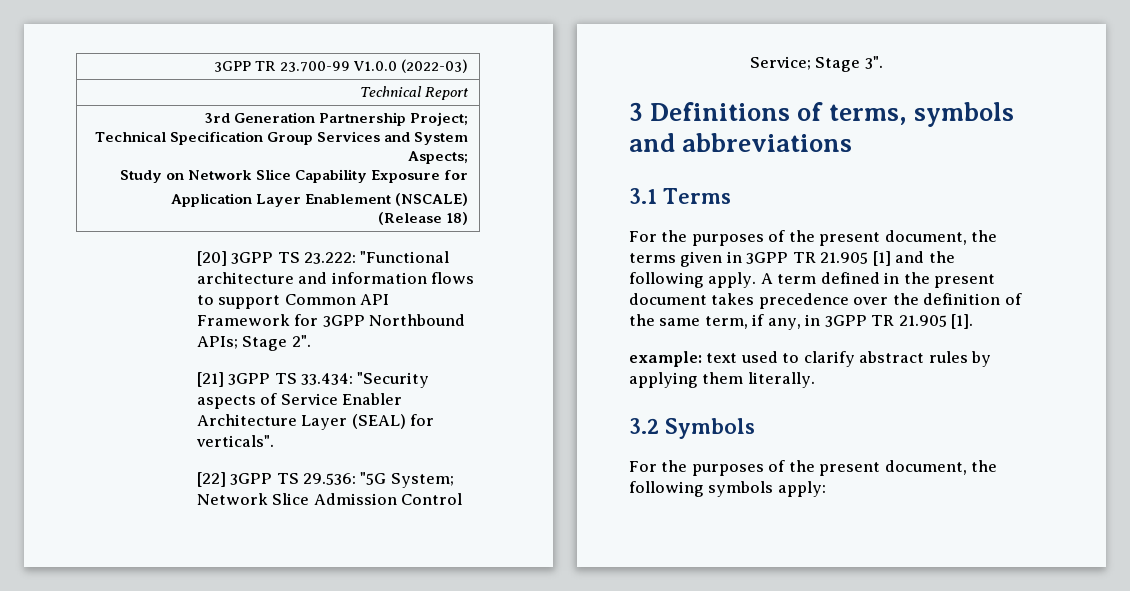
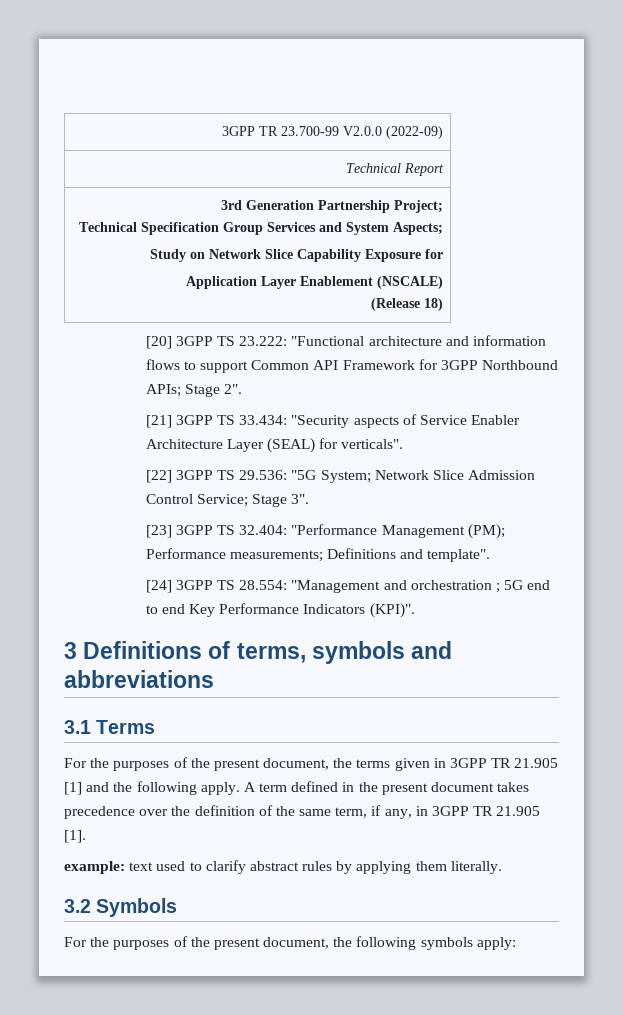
[352,59,468,73] V1.0.0 (2022-03) -> [342,126,443,139] V2.0.0 (2022-09)
(883, 62) none -> [145,524,505,539] [145,548,491,562] [145,580,551,593] [145,603,415,618] // [23] 3GPP TS 32.404: "Performance Management (PM); Performance measurements; Definitions and template". // [24] 3GPP TS 28.554: "Management and orchestration ; 5G end to end Key Performance Indicators (KPI)".

